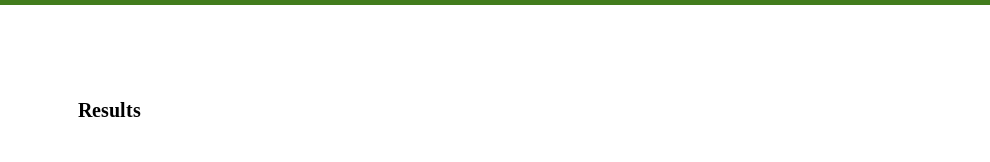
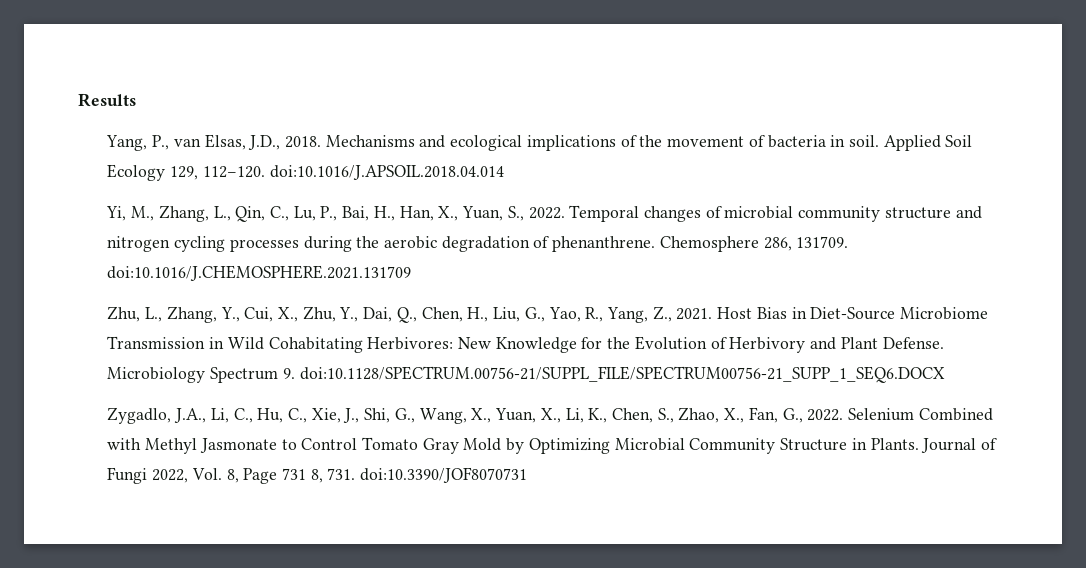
(141, 109) none -> [106,134,973,151] [107,164,504,181] [106,205,982,222] [107,236,849,252] [107,265,412,281] [107,306,989,323] [107,336,944,353] [107,366,945,383] [107,407,993,424] [107,437,997,454] [107,467,528,484] // Yang, P., van Elsas, J.D., 2018. Mechanisms and ecological implications of the movement of bacteria in soil. Applied Soil Ecology 129, 112–120. doi:10.1016/J.APSOIL.2018.04.014 // Yi, M., Zhang, L., Qin, C., Lu, P., Bai, H., Han, X., Yuan, S., 2022. Temporal changes of microbial community structure and nitrogen cycling processes during the aerobic degradation of phenanthrene. Chemosphere 286, 131709. doi:10.1016/J.CHEMOSPHERE.2021.131709 // Zhu, L., Zhang, Y., Cui, X., Zhu, Y., Dai, Q., Chen, H., Liu, G., Yao, R., Yang, Z., 2021. Host Bias in Diet-Source Microbiome Transmission in Wild Cohabitating Herbivores: New Knowledge for the Evolution of Herbivory and Plant Defense. Microbiology Spectrum 9. doi:10.1128/SPECTRUM.00756-21/SUPPL_FILE/SPECTRUM00756-21_SUPP_1_SEQ6.DOCX // Zygadlo, J.A., Li, C., Hu, C., Xie, J., Shi, G., Wang, X., Yuan, X., Li, K., Chen, S., Zhao, X., Fan, G., 2022. Selenium Combined with Methyl Jasmonate to Control Tomato Gray Mold by Optimizing Microbial Community Structure in Plants. Journal of Fungi 2022, Vol. 8, Page 731 8, 731. doi:10.3390/JOF8070731

